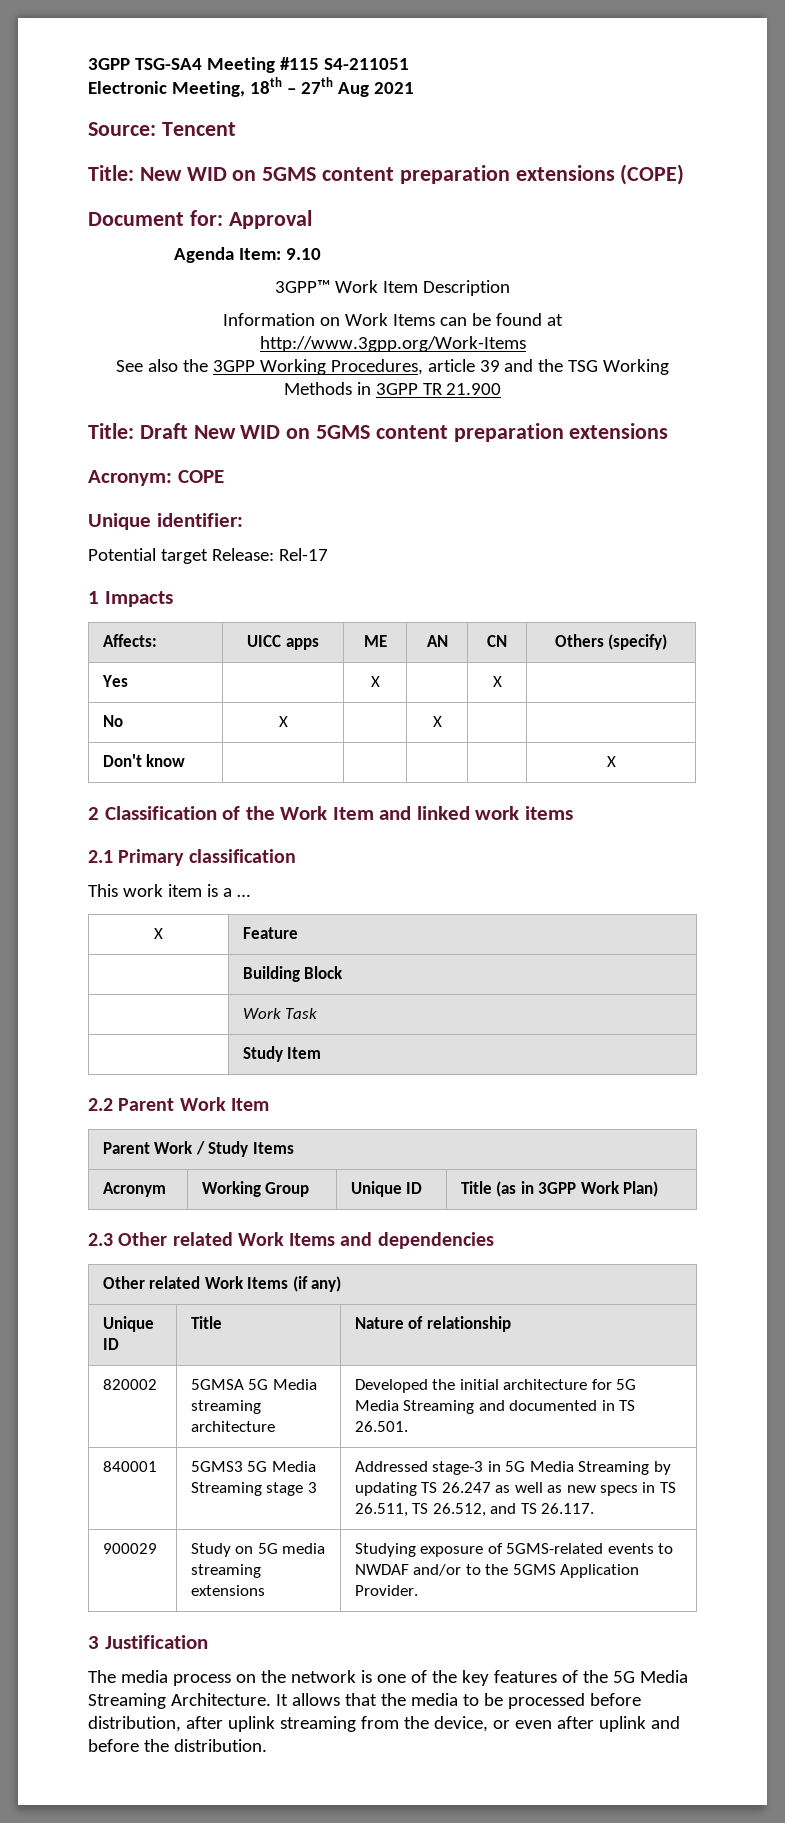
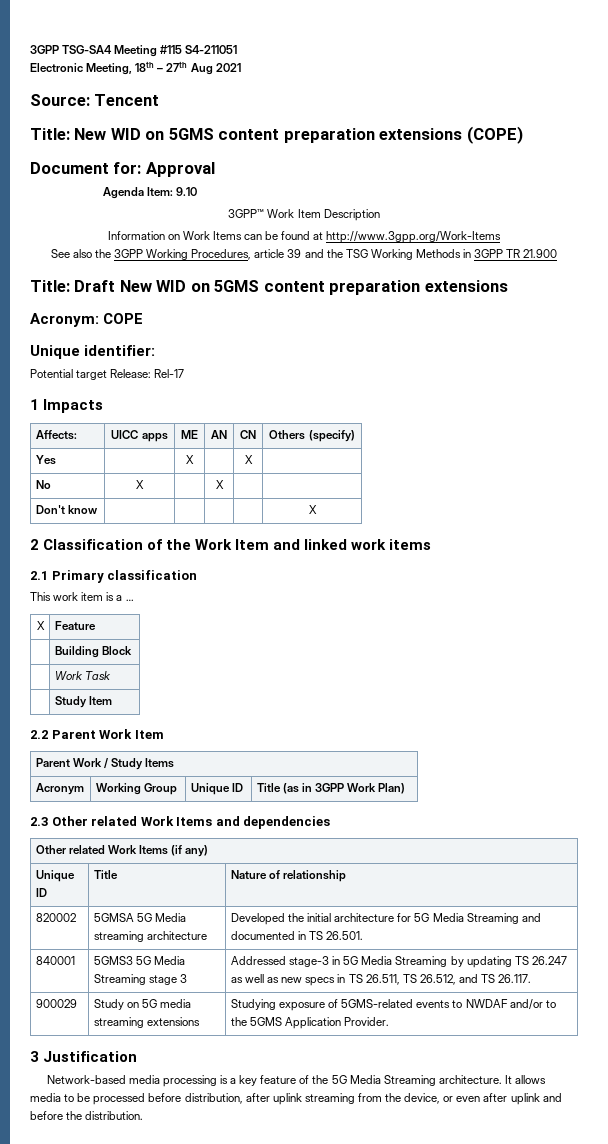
[88,1670,557,1686] The media process on the network is one of the key features -> [46,1075,297,1087] Network-based media processing is a key feature
[170,1693,271,1706] Architecture. -> [438,1075,502,1084] architecture.
[344,1693,406,1706] that the -> (547, 1079) none

